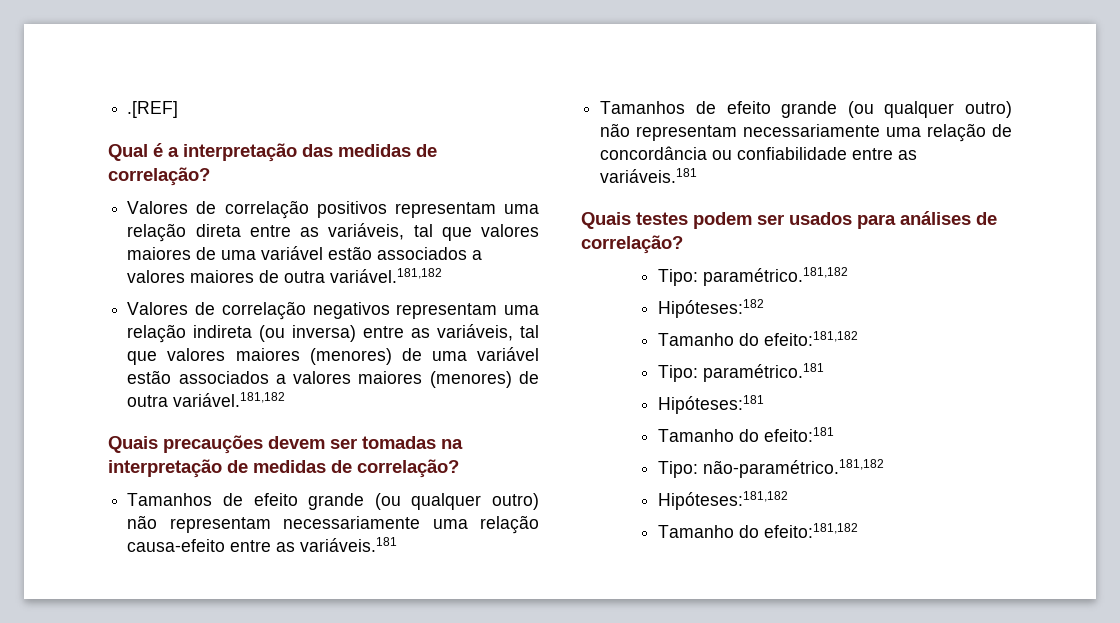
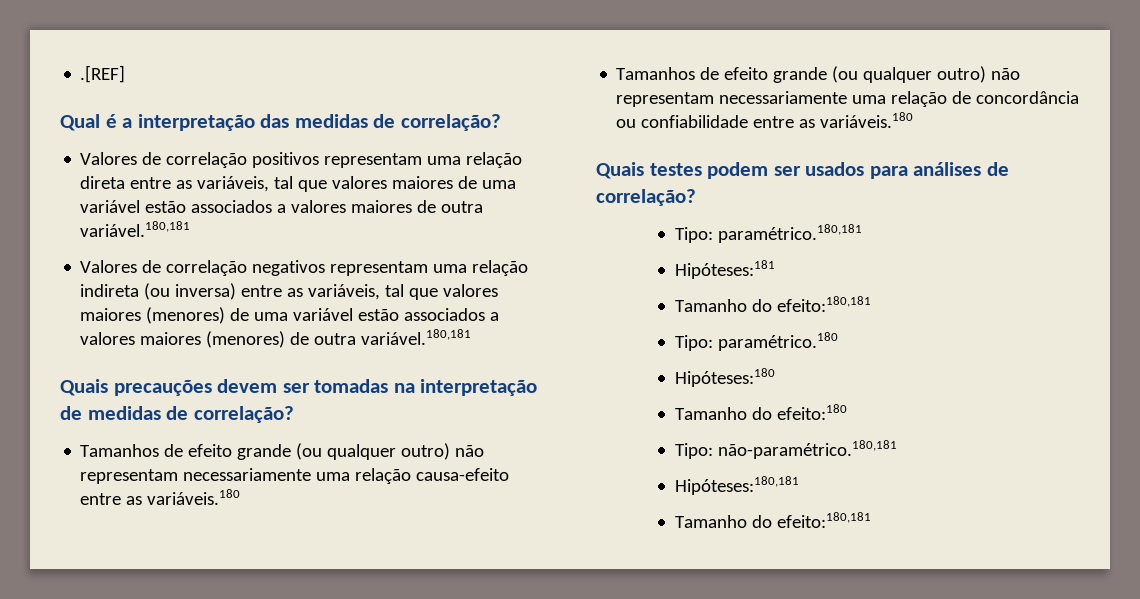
[330,268,443,283] variável.181,182 -> [80,221,191,237] variável.180,181
[173,392,286,407] variável.181,182 -> [361,329,472,345] variável.180,181
[300,537,398,552] variáveis.181 -> [147,489,241,505] variáveis.180
[600,168,698,183] variáveis.181 -> [820,112,914,128] variáveis.180
[703,267,849,286] [658,299,765,318] [658,331,859,346] [658,363,825,382] paramétrico.181,182 // Hipóteses:182 // Tamanho do efeito:181,182 // Tipo: paramétrico.181 -> [717,224,862,243] paramétrico.180,181
[764,427,835,442] [658,459,885,478] [658,491,789,510] [658,523,859,538] efeito:181 // Tipo: não-paramétrico.181,182 // Hipóteses:181,182 // Tamanho do efeito:181,182 -> [776,296,871,312] [674,332,838,351] [674,368,775,387] [674,404,847,420] [674,440,897,459] [674,476,799,495] [674,512,871,528] efeito:180,181 // Tipo: paramétrico.180 // Hipóteses:180 // Tamanho do efeito:180 // Tipo: não-paramétrico.180,181 // Hipóteses:180,181 // Tamanho do efeito:180,181

